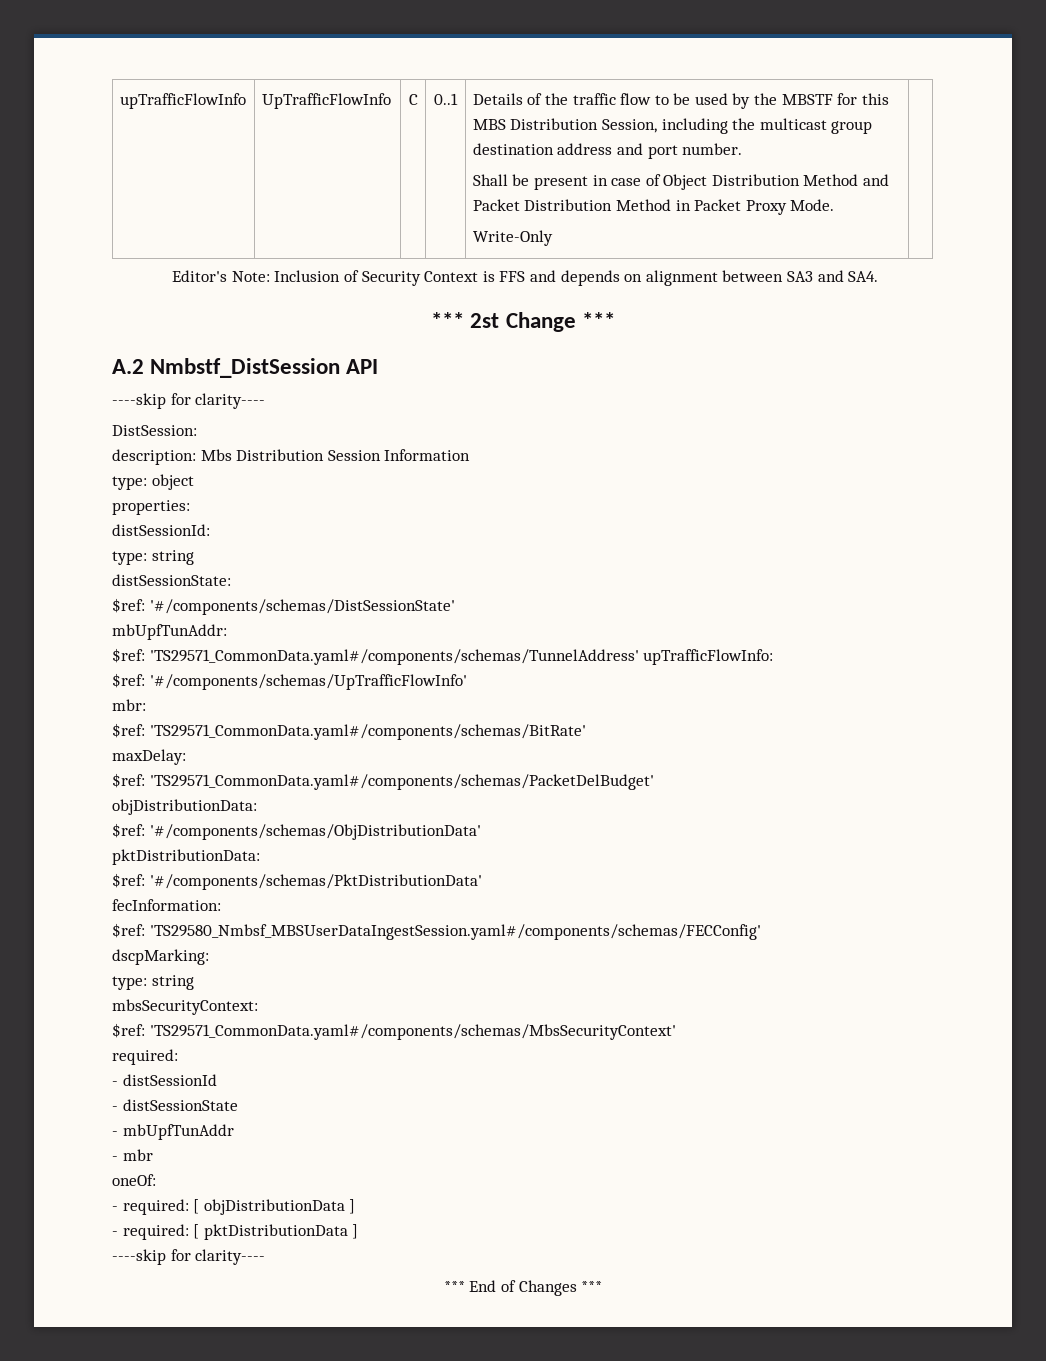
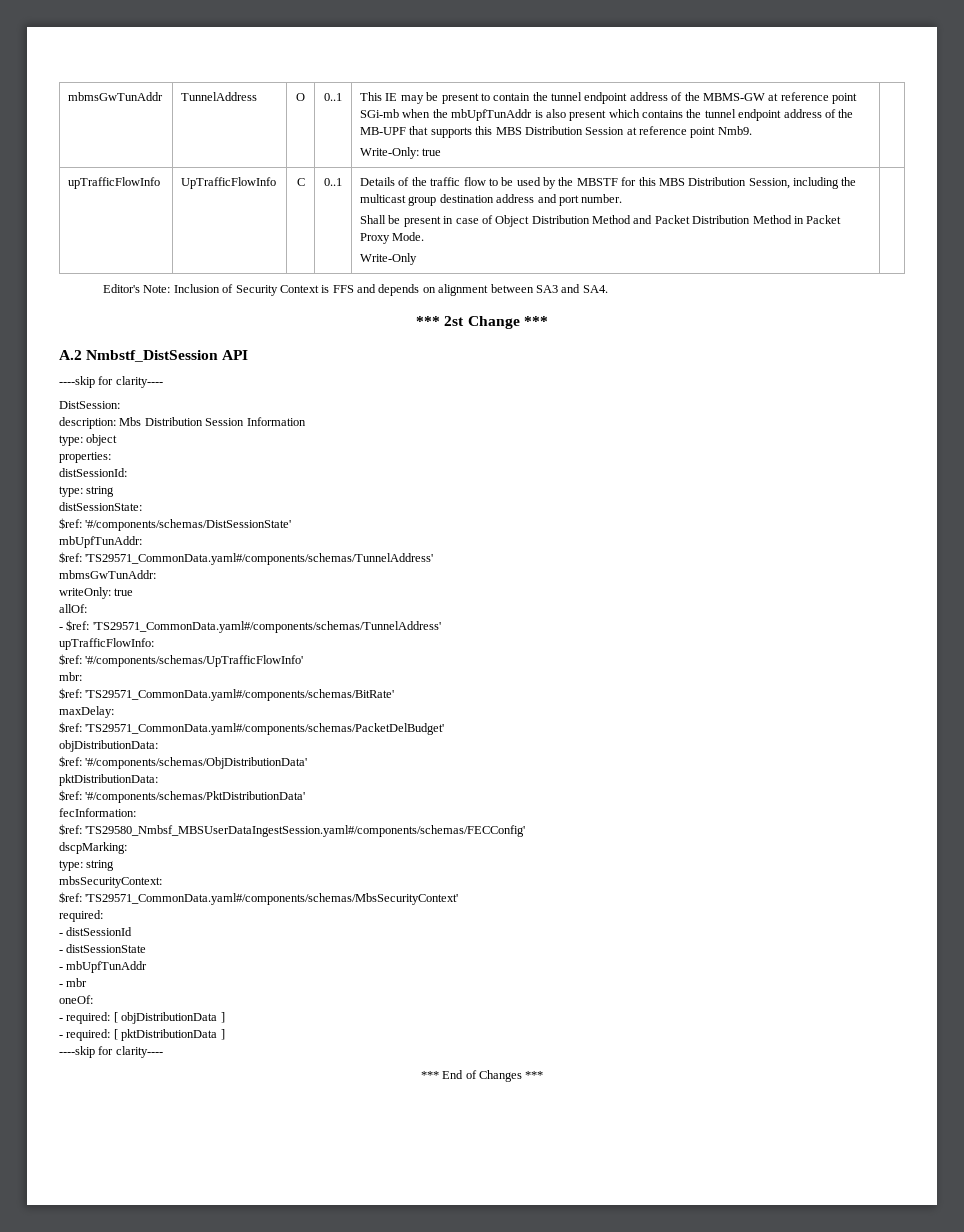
(119, 101) none -> [68,92,164,101] [181,92,258,101] [296,93,305,101] [324,93,342,101] [360,92,858,104] [360,109,854,121] [360,126,752,138] [360,147,442,159] mbmsGwTunAddr | TunnelAddress | O | 0..1 | This IE may be present to contain the tunnel endpoint address of the MBMS-GW at reference point SGi-mb when the mbUpfTunAddr is also present which contains the tunnel endpoint address of the MB-UPF that supports this MBS Distribution Session at reference point Nmb9. // Write-Only: true | //
(639, 657) none -> [59,570,156,579] [59,587,134,599] [59,604,87,613] [59,620,441,633] // mbmsGwTunAddr: // writeOnly: true // allOf: // - $ref: 'TS29571_CommonData.yaml#/components/schemas/TunnelAddress' //

